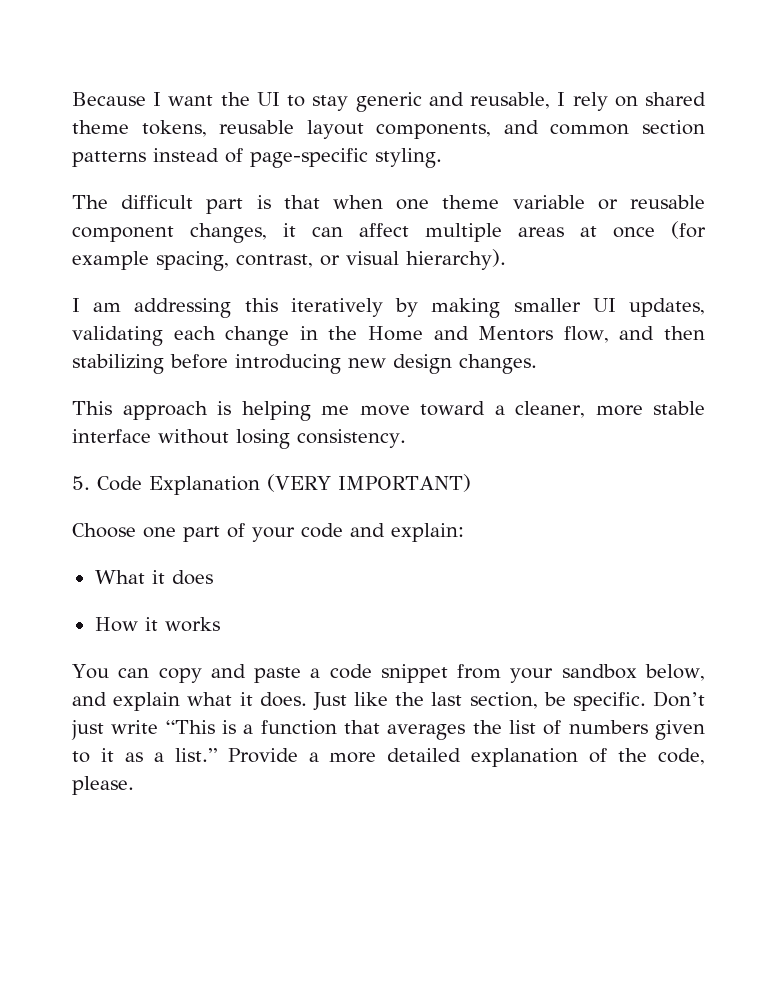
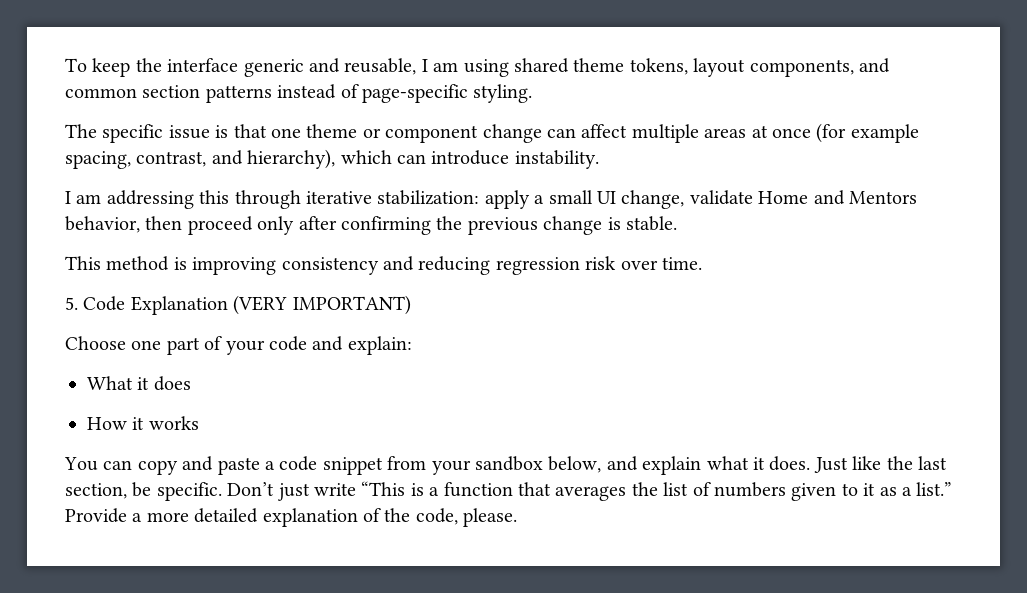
[72,92,349,111] Because I want the UI to stay -> [65,58,239,77] To keep the interface
[572,92,638,111] rely on -> [433,59,509,77] am using
[219,120,295,134] reusable -> (688, 66) none
[121,195,244,214] difficult part -> [102,124,210,143] specific issue
[333,195,383,209] when -> (267, 131) none
[512,195,705,210] [72,223,296,243] variable or reusable component changes, it -> [362,124,542,143] or component change
[320,249,506,270] [72,298,705,318] [72,326,705,346] [72,354,537,374] [72,401,705,421] [72,429,406,449] or visual hierarchy). // I am addressing this iteratively by making smaller UI updates, validating each change in the Home and Mentors flow, and then stabilizing before introducing new design changes. // This approach is helping me move toward a cleaner, more stable interface without losing consistency. -> [211,149,599,169] [65,190,917,209] [65,216,677,235] [65,256,702,275] and hierarchy), which can introduce instability. // I am addressing this through iterative stabilization: apply a small UI change, validate Home and Mentors behavior, then proceed only after confirming the previous change is stable. // This method is improving consistency and reducing regression risk over time.

